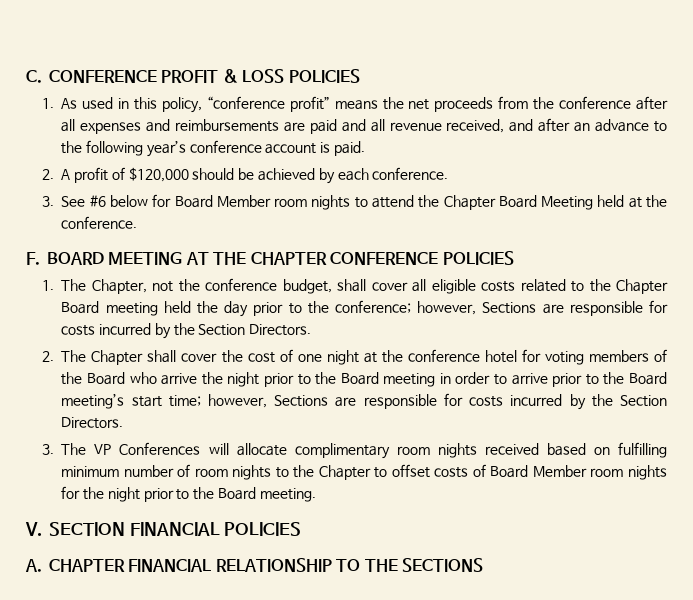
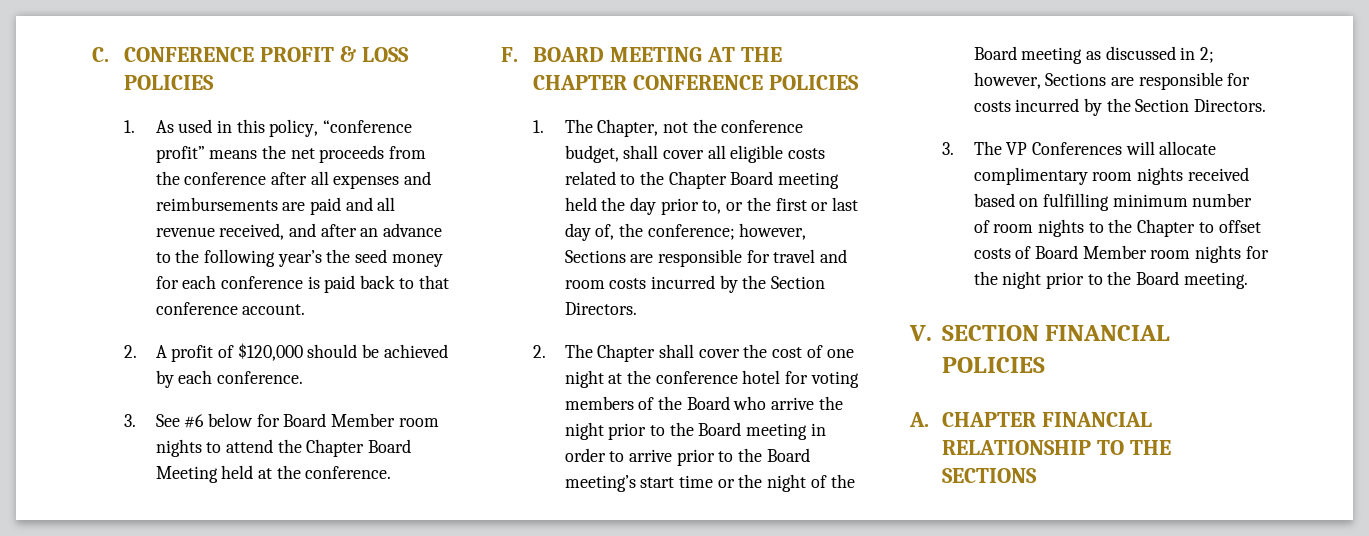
[189,140,366,156] conference account is paid. -> [326,249,443,267] [155,275,449,293] [155,302,306,315] the seed money for each conference is paid back to that conference account.
[288,303,302,314] to -> [702,197,859,214] [564,223,615,241] to, or the first or last day of,
(669, 306) none -> [773,249,848,263] [564,280,605,289] travel and room
[168,395,201,407] time; -> [678,474,855,492] [973,46,1215,64] time or the night of the Board meeting as discussed in 2;

